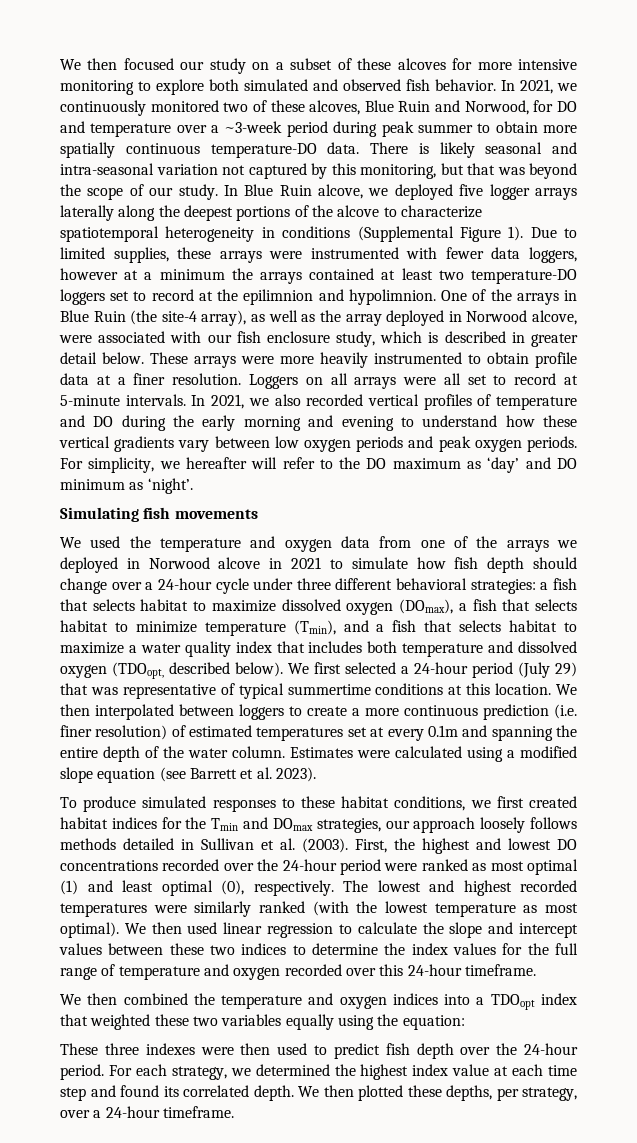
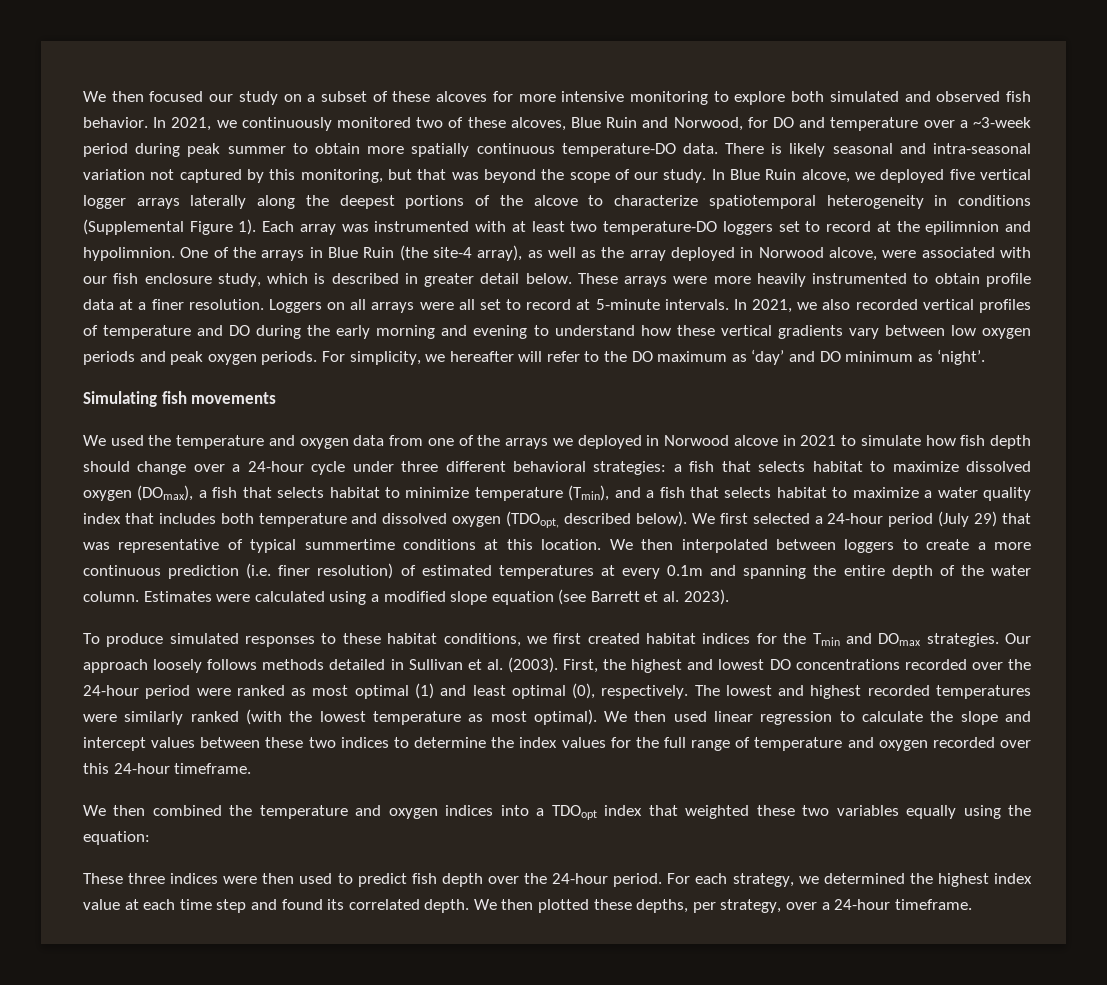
(484, 190) none -> [980,169,1032,180] vertical
[530,227,577,238] [60,247,577,263] [60,268,375,284] Due to limited supplies, these arrays were instrumented with fewer data loggers, however at a minimum the arrays contained -> [262,221,507,235] Each array was instrumented with
[347,727,367,737] set -> (594, 572) none
[316,818,410,833] strategies, our -> [926,633,1031,647] strategies. Our
[145,1043,195,1055] indexes -> [170,873,219,884] indices

